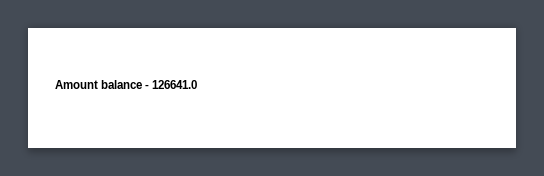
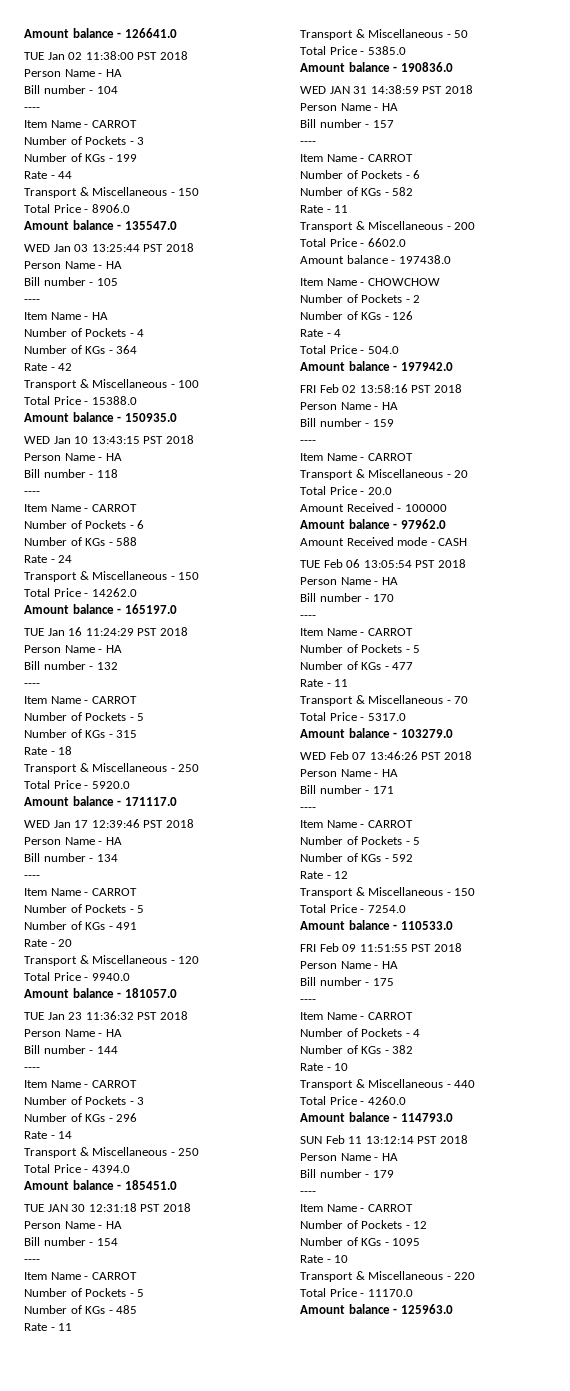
(198, 84) none -> [24,51,188,60] [24,69,122,77] [24,85,118,94] [24,107,40,111] [24,120,137,128] [24,136,145,145] [24,153,138,162] [24,171,73,179] [24,187,200,198] [24,204,130,213] [24,220,177,230] [24,243,194,252] [24,261,122,269] [24,277,118,286] [24,299,40,303] [24,312,108,320] [24,328,145,337] [24,345,138,354] [24,363,73,371] [24,379,200,390] [24,396,137,405] [24,412,177,422] [24,435,194,444] [24,453,122,461] [24,469,118,478] [24,491,40,495] [24,504,137,512] [24,520,145,529] [24,537,138,546] [24,555,73,563] [24,571,200,582] [24,588,137,597] [24,604,177,614] [24,627,188,636] [24,645,122,653] [24,661,118,670] [24,683,40,687] [24,696,137,704] [24,712,145,721] [24,729,138,738] [24,746,73,755] [24,763,200,774] [24,780,130,789] [24,796,177,806] [24,819,194,828] [24,837,122,845] [24,853,118,862] [24,875,40,879] [24,888,137,896] [24,904,145,913] [24,921,138,930] [24,939,73,947] [24,955,200,966] [24,972,130,981] [24,988,177,998] [24,1011,188,1020] [24,1029,122,1037] [24,1045,118,1054] [24,1067,40,1071] [24,1080,137,1088] [24,1096,145,1105] [24,1113,138,1122] [24,1131,73,1139] [24,1147,200,1158] [24,1164,130,1173] [24,1180,177,1190] [24,1203,191,1212] [24,1221,122,1229] [24,1237,118,1246] [24,1259,40,1263] [24,1272,137,1280] [24,1288,145,1297] [24,1305,138,1314] [24,1323,73,1331] [300,29,469,40] [300,46,406,55] [300,62,453,72] [300,85,473,94] [300,103,398,111] [300,119,394,128] [300,141,316,145] [300,154,413,162] [300,170,421,179] [300,187,414,196] [300,205,349,213] [300,221,476,232] [300,238,406,247] [300,255,451,264] [300,278,440,286] [300,294,421,303] [300,311,414,320] [300,329,342,337] [300,345,399,354] [300,361,453,371] [300,384,462,393] [300,402,398,410] [300,418,394,427] [300,440,316,444] [300,453,413,461] [300,469,469,480] [300,486,392,495] [300,503,447,512] [300,519,446,529] [300,537,468,546] [300,559,466,568] [300,577,398,585] [300,593,394,602] [300,615,316,619] [300,628,413,636] [300,644,421,653] [300,661,414,670] [300,679,349,687] [300,695,469,706] [300,712,406,721] [300,728,453,738] [300,751,472,760] [300,769,398,777] [300,785,394,794] [300,807,316,811] [300,820,413,828] [300,836,421,845] [300,853,414,862] [300,871,349,879] [300,887,476,898] [300,904,406,913] [300,920,453,930] [300,943,462,952] [300,961,398,969] [300,977,394,986] [300,999,316,1003] [300,1012,413,1020] [300,1028,421,1037] [300,1045,414,1054] [300,1063,349,1071] [300,1079,476,1090] [300,1096,406,1105] [300,1112,453,1122] [300,1135,468,1144] [300,1153,398,1161] [300,1169,394,1178] [300,1191,316,1195] [300,1204,413,1212] [300,1220,428,1229] [300,1237,421,1246] [300,1255,349,1263] [300,1271,476,1282] [300,1288,413,1297] [300,1304,453,1314] // TUE Jan 02 11:38:00 PST 2018 // Person Name - HA // Bill number - 104 // ---- // Item Name - CARROT // Number of Pockets - 3 // Number of KGs - 199 // Rate - 44 // Transport & Miscellaneous - 150 // Total Price - 8906.0 // Amount balance - 135547.0 // WED Jan 03 13:25:44 PST 2018 // Person Name - HA // Bill number - 105 // ---- // Item Name - HA // Number of Pockets - 4 // Number of KGs - 364 // Rate - 42 // Transport & Miscellaneous - 100 // Total Price - 15388.0 // Amount balance - 150935.0 // WED Jan 10 13:43:15 PST 2018 // Person Name - HA // Bill number - 118 // ---- // Item Name - CARROT // Number of Pockets - 6 // Number of KGs - 588 // Rate - 24 // Transport & Miscellaneous - 150 // Total Price - 14262.0 // Amount balance - 165197.0 // TUE Jan 16 11:24:29 PST 2018 // Person Name - HA // Bill number - 132 // ---- // Item Name - CARROT // Number of Pockets - 5 // Number of KGs - 315 // Rate - 18 // Transport & Miscellaneous - 250 // Total Price - 5920.0 // Amount balance - 171117.0 // WED Jan 17 12:39:46 PST 2018 // Person Name - HA // Bill number - 134 // ---- // Item Name - CARROT // Number of Pockets - 5 // Number of KGs - 491 // Rate - 20 // Transport & Miscellaneous - 120 // Total Price - 9940.0 // Amount balance - 181057.0 // TUE Jan 23 11:36:32 PST 2018 // Person Name - HA // Bill number - 144 // ---- // Item Name - CARROT // Number of Pockets - 3 // Number of KGs - 296 // Rate - 14 // Transport & Miscellaneous - 250 // Total Price - 4394.0 // Amount balance - 185451.0 // TUE JAN 30 12:31:18 PST 2018 // Person Name - HA // Bill number - 154 // ---- // Item Name - CARROT // Number of Pockets - 5 // Number of KGs - 485 // Rate - 11 // Transport & Miscellaneous - 50 // Total Price - 5385.0 // Amount balance - 190836.0 // WED JAN 31 14:38:59 PST 2018 // Person Name - HA // Bill number - 157 // ---- // Item Name - CARROT // Number of Pockets - 6 // Number of KGs - 582 // Rate - 11 // Transport & Miscellaneous - 200 // Total Price - 6602.0 // Amount balance - 197438.0 // Item Name - CHOWCHOW // Number of Pockets - 2 // Number of KGs - 126 // Rate - 4 // Total Price - 504.0 // Amount balance - 197942.0 // FRI Feb 02 13:58:16 PST 2018 // Person Name - HA // Bill number - 159 // ---- // Item Name - CARROT // Transport & Miscellaneous - 20 // Total Price - 20.0 // Amount Received - 100000 // Amount balance - 97962.0 // Amount Received mode - CASH // TUE Feb 06 13:05:54 PST 2018 // Person Name - HA // Bill number - 170 // ---- // Item Name - CARROT // Number of Pockets - 5 // Number of KGs - 477 // Rate - 11 // Transport & Miscellaneous - 70 // Total Price - 5317.0 // Amount balance - 103279.0 // WED Feb 07 13:46:26 PST 2018 // Person Name - HA // Bill number - 171 // ---- // Item Name - CARROT // Number of Pockets - 5 // Number of KGs - 592 // Rate - 12 // Transport & Miscellaneous - 150 // Total Price - 7254.0 // Amount balance - 110533.0 // FRI Feb 09 11:51:55 PST 2018 // Person Name - HA // Bill number - 175 // ---- // Item Name - CARROT // Number of Pockets - 4 // Number of KGs - 382 // Rate - 10 // Transport & Miscellaneous - 440 // Total Price - 4260.0 // Amount balance - 114793.0 // SUN Feb 11 13:12:14 PST 2018 // Person Name - HA // Bill number - 179 // ---- // Item Name - CARROT // Number of Pockets - 12 // Number of KGs - 1095 // Rate - 10 // Transport & Miscellaneous - 220 // Total Price - 11170.0 // Amount balance - 125963.0

